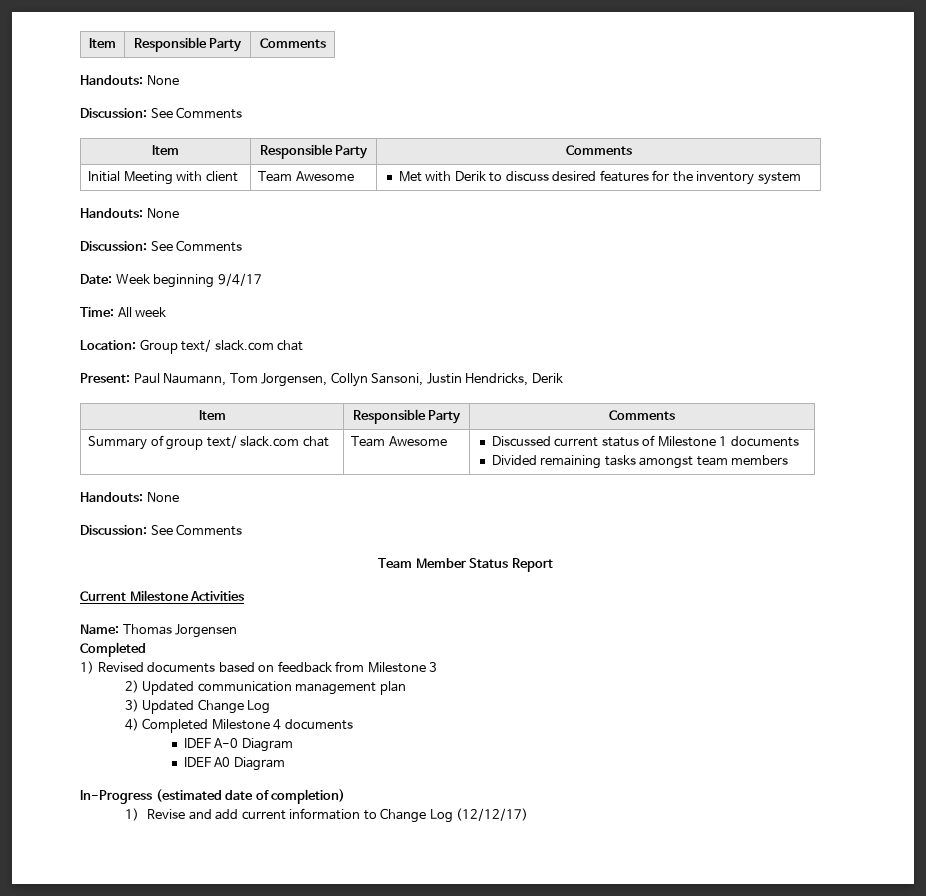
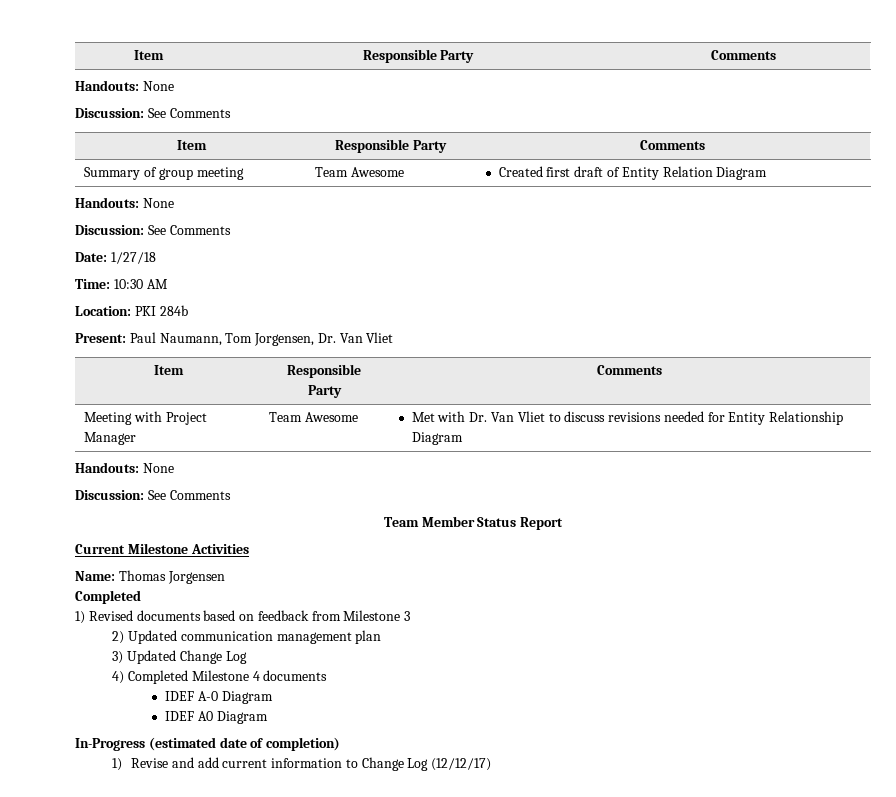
[88,171,238,185] [258,171,354,182] [398,170,801,185] Initial Meeting with client | Team Awesome | Met with Derik to discuss desired features for the inventory system -> [84,167,244,180] [315,167,405,177] [498,166,768,180] Summary of group meeting | Team Awesome | Created first draft of Entity Relation Diagram
[115,273,262,288] Week beginning 9/4/17 -> [110,252,156,264] 1/27/18
[117,307,167,317] All week -> [113,279,168,289] 10:30 AM
[139,339,304,354] Group text/ slack.com chat -> [134,305,188,316] PKI 284b
[330,372,563,387] [198,410,226,420] [352,409,462,424] [609,410,675,420] [88,435,329,450] [351,436,447,447] [491,435,799,447] [491,455,789,469] Collyn Sansoni, Justin Hendricks, Derik // Item | Responsible Party | Comments // Summary of group text/ slack.com chat | Team Awesome | Discussed current status of Milestone 1 documents // Divided remaining tasks amongst team members -> [317,332,394,343] [153,365,184,375] [287,364,361,378] [307,385,342,398] [596,365,662,375] [84,411,207,425] [84,432,137,445] [269,412,359,422] [411,411,844,425] [411,432,463,445] Dr. Van Vliet // Item | Responsible Party | Comments // Meeting with Project Manager | Team Awesome | Met with Dr. Van Vliet to discuss revisions needed for Entity Relationship Diagram

